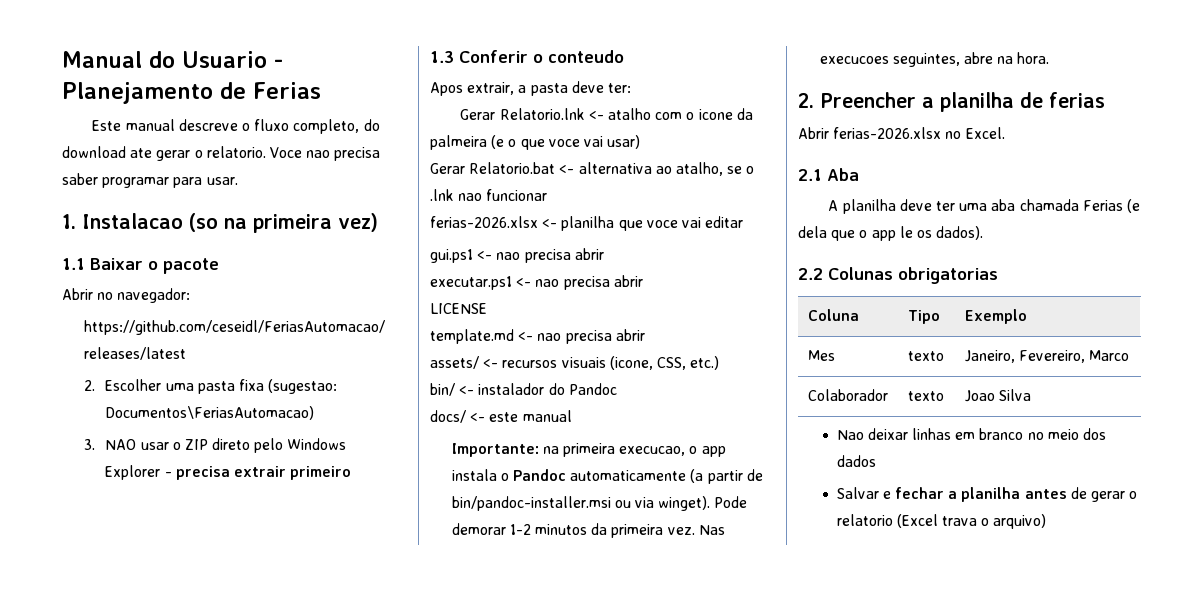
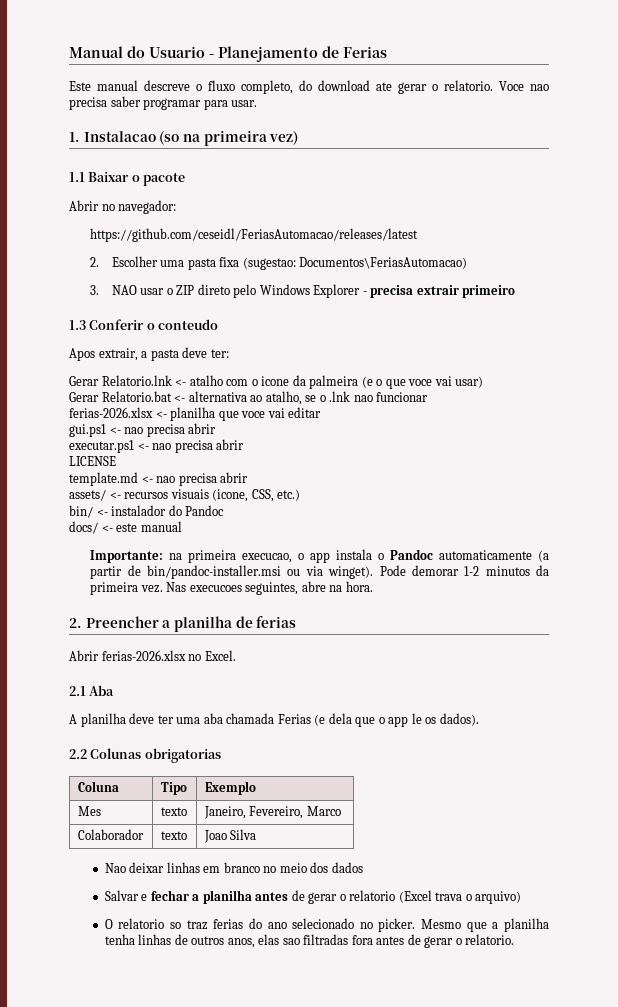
(1047, 521) none -> [104,918,550,932] [104,934,515,948] // O relatorio so traz ferias do ano selecionado no picker. Mesmo que a planilha tenha linhas de outros anos, elas sao filtradas fora antes de gerar o relatorio.

